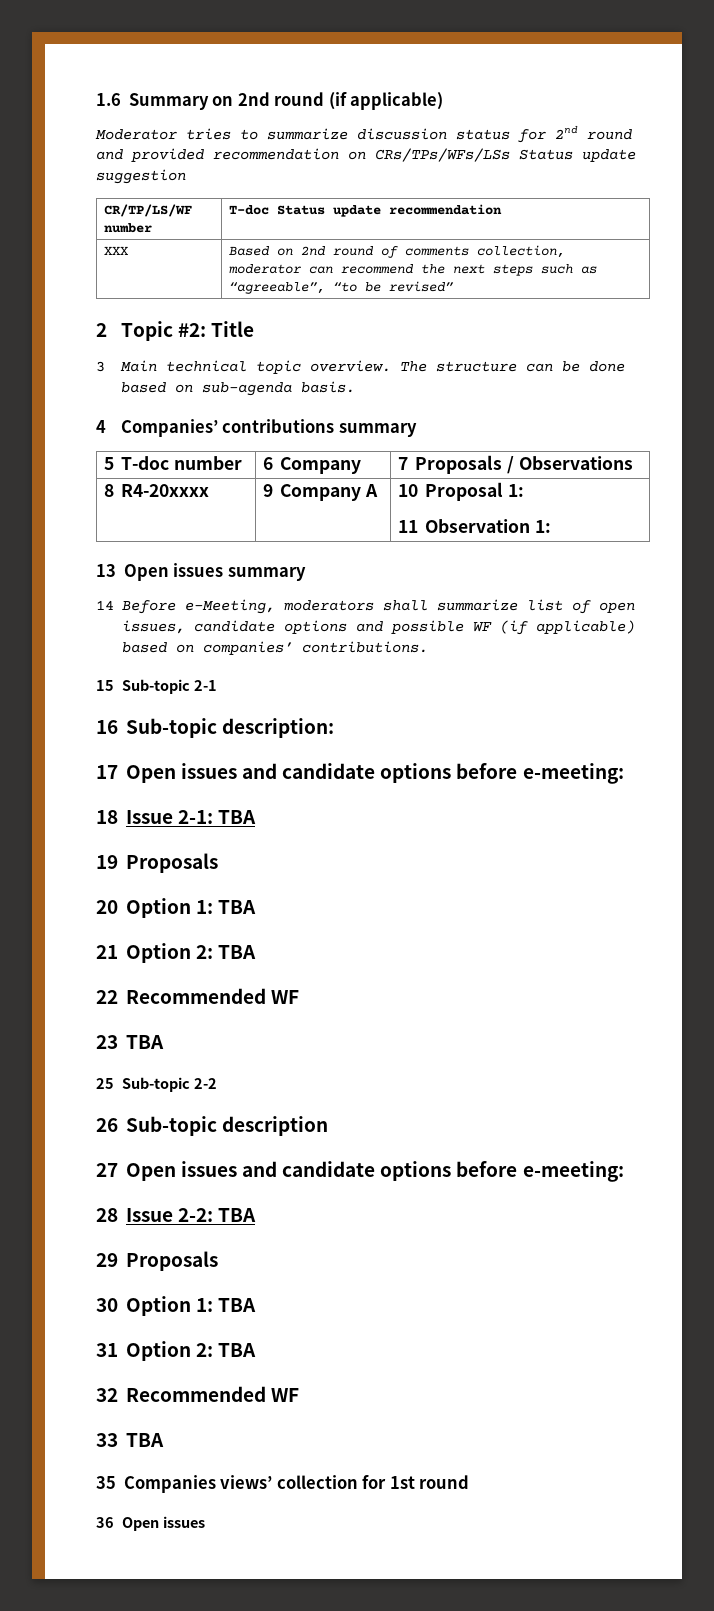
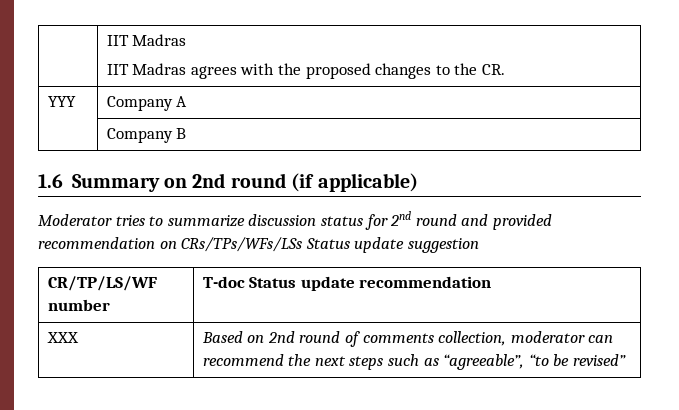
(96, 99) none -> [106,34,187,46] [106,63,505,79] [47,96,76,107] [106,96,188,111] [106,128,187,143] | IIT Madras // IIT Madras agrees with the proposed changes to the CR. // YYY | Company A // | Company B //
[96,321,255,341] [96,360,625,374] [120,381,355,396] [96,419,417,437] [104,456,243,470] [263,457,362,474] [398,455,633,474] [104,484,210,497] [263,484,379,501] [398,482,525,501] [398,519,552,533] [96,563,306,581] [96,599,635,614] [121,620,635,635] [121,641,428,655] [96,679,217,694] [96,718,334,738] [96,763,624,784] [96,810,257,824] [96,853,218,873] [96,898,257,918] [96,943,257,963] [96,988,299,1004] [96,1035,164,1049] [96,1077,217,1092] [96,1116,328,1136] [96,1161,624,1182] [96,1208,257,1222] [96,1251,218,1271] [96,1296,257,1316] [96,1341,257,1361] [96,1386,299,1402] [96,1433,164,1447] [96,1475,470,1493] [96,1516,205,1531] // 2 Topic #2: Title // 3 Main technical topic overview. The structure can be done based on sub-agenda basis. // 4 Companies’ contributions summary // 5 T-doc number | 6 Company | 7 Proposals / Observations // 8 R4-20xxxx | 9 Company A | 10 Proposal 1: // 11 Observation 1: // 13 Open issues summary // 14 Before e-Meeting, moderators shall summarize list of open issues, candidate options and possible WF (if applicable) based on companies’ contributions. // 15 Sub-topic 2-1 // 16 Sub-topic description: // 17 Open issues and candidate options before e-meeting: // 18 Issue 2-1: TBA // 19 Proposals // 20 Option 1: TBA // 21 Option 2: TBA // 22 Recommended WF // 23 TBA // 25 Sub-topic 2-2 // 26 Sub-topic description // 27 Open issues and candidate options before e-meeting: // 28 Issue 2-2: TBA // 29 Proposals // 30 Option 1: TBA // 31 Option 2: TBA // 32 Recommended WF // 33 TBA // 35 Companies views’ collection for 1st round // 36 Open issues -> (626, 360) none

